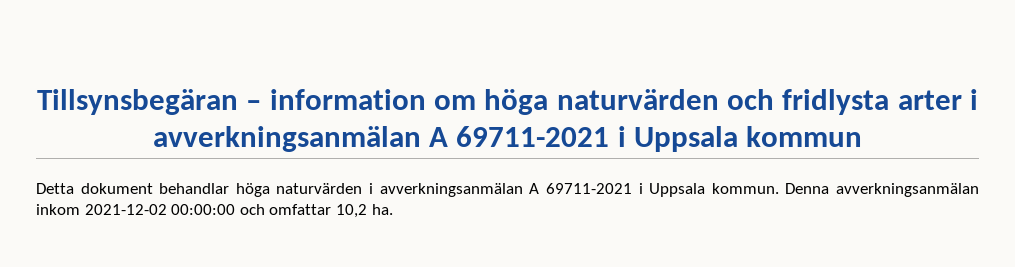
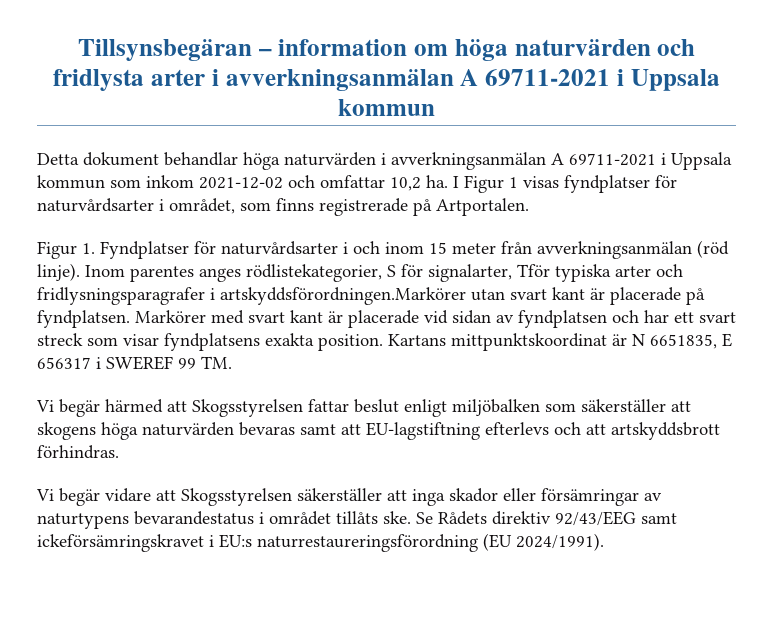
[711,183,979,197] kommun. Denna avverkningsanmälan -> [37,175,141,189] kommun som
[171,204,236,215] 00:00:00 -> (283, 183) none
(393, 209) none -> [453,175,677,193] [37,198,529,216] [37,240,729,259] [37,263,683,282] [37,287,705,305] [37,310,736,328] [37,333,732,351] [37,356,232,370] [36,399,691,417] [37,422,720,440] [37,445,119,459] [36,488,662,506] [37,511,677,529] [37,533,604,552] I Figur 1 visas fyndplatser för naturvårdsarter i området, som finns registrerade på Artportalen. // Figur 1. Fyndplatser för naturvårdsarter i och inom 15 meter från avverkningsanmälan (röd linje). Inom parentes anges rödlistekategorier, S för signalarter, Tför typiska arter och fridlysningsparagrafer i artskyddsförordningen.Markörer utan svart kant är placerade på fyndplatsen. Markörer med svart kant är placerade vid sidan av fyndplatsen och har ett svart streck som visar fyndplatsens exakta position. Kartans mittpunktskoordinat är N 6651835, E 656317 i SWEREF 99 TM. // Vi begär härmed att Skogsstyrelsen fattar beslut enligt miljöbalken som säkerställer att skogens höga naturvärden bevaras samt att EU-lagstiftning efterlevs och att artskyddsbrott förhindras. // Vi begär vidare att Skogsstyrelsen säkerställer att inga skador eller försämringar av naturtypens bevarandestatus i området tillåts ske. Se Rådets direktiv 92/43/EEG samt ickeförsämringskravet i EU:s naturrestaureringsförordning (EU 2024/1991).

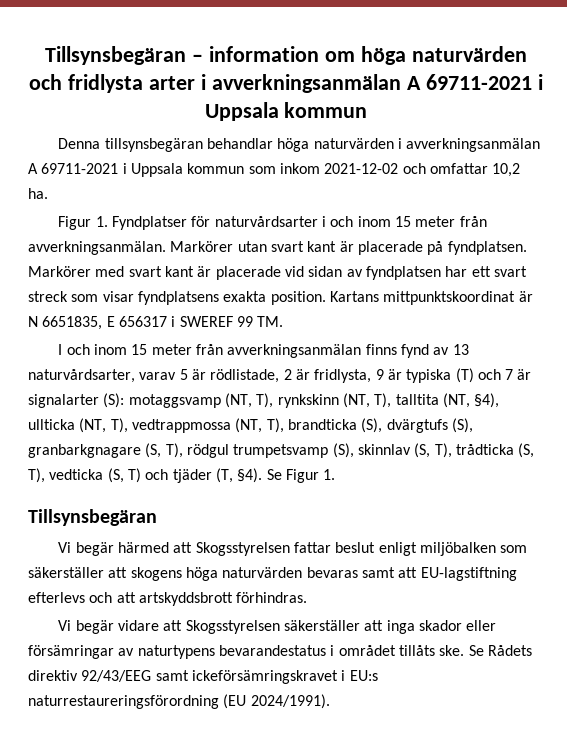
[37,152,159,166] Detta dokument -> [58,138,203,152] Denna tillsynsbegäran
[453,175,677,193] [37,198,529,216] I Figur 1 visas fyndplatser för naturvårdsarter i området, som finns registrerade på Artportalen. -> (48, 193) none
[537,240,729,259] [37,263,683,282] [37,287,466,305] avverkningsanmälan (röd linje). Inom parentes anges rödlistekategorier, S för signalarter, Tför typiska arter och fridlysningsparagrafer i artskyddsförordningen.Markörer -> [28,241,234,255] avverkningsanmälan. Markörer
[612,310,639,323] och -> (441, 273) none
(232, 362) none -> [58,344,469,358] [28,368,532,383] [28,393,500,408] [28,418,473,433] [28,443,535,458] [28,468,336,483] [28,509,157,526] // I och inom 15 meter från avverkningsanmälan finns fynd av 13 naturvårdsarter, varav 5 är rödlistade, 2 är fridlysta, 9 är typiska (T) och 7 är signalarter (S): motaggsvamp (NT, T), rynkskinn (NT, T), talltita (NT, §4), ullticka (NT, T), vedtrappmossa (NT, T), brandticka (S), dvärgtufs (S), granbarkgnagare (S, T), rödgul trumpetsvamp (S), skinnlav (S, T), trådticka (S, T), vedticka (S, T) och tjäder (T, §4). Se Figur 1. // Tillsynsbegäran

